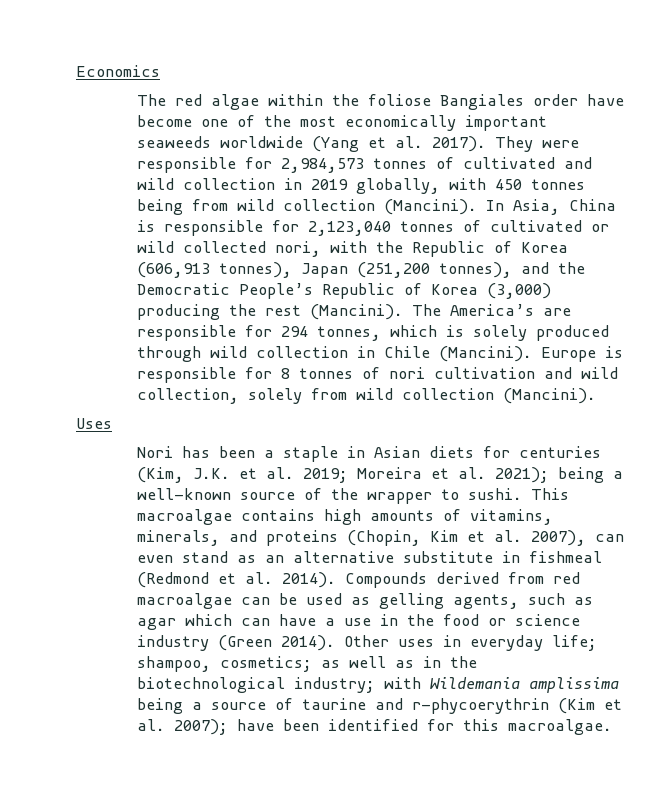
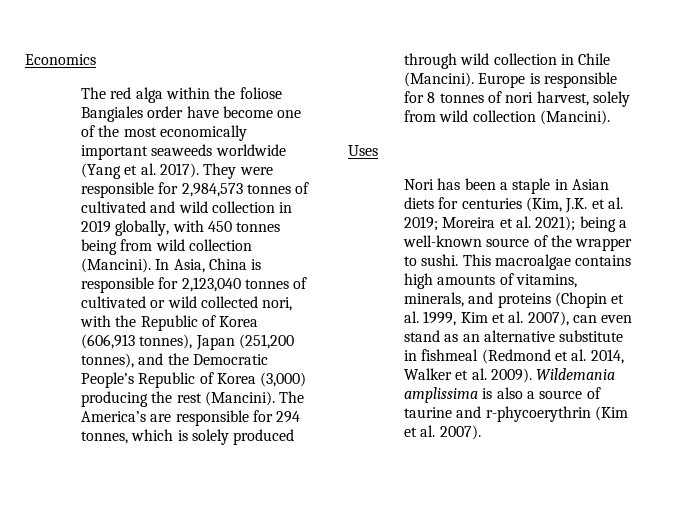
[211,94,260,110] algae -> [135,87,163,103] alga
[434,367,619,379] [137,388,240,404] cultivation and wild collection, -> [536,91,589,106] harvest,
[347,530,422,546] (Chopin, -> [554,292,625,308] [404,311,457,326] (Chopin et al. 1999,
[282,572,581,588] [137,593,594,609] [137,614,581,630] [137,635,598,651] [137,656,478,672] [137,677,620,693] [137,698,184,714] 2014). Compounds derived from red macroalgae can be used as gelling agents, such as agar which can have a use in the food or science industry (Green 2014). Other uses in everyday life; shampoo, cosmetics; as well as in the biotechnological industry; with Wildemania amplissima being -> [590,349,624,364] [404,368,616,383] [404,387,523,403] 2014, Walker et al. 2009). Wildemania amplissima is also
[174,719,613,735] 2007); have been identified for this macroalgae. -> [439,425,481,440] 2007).

